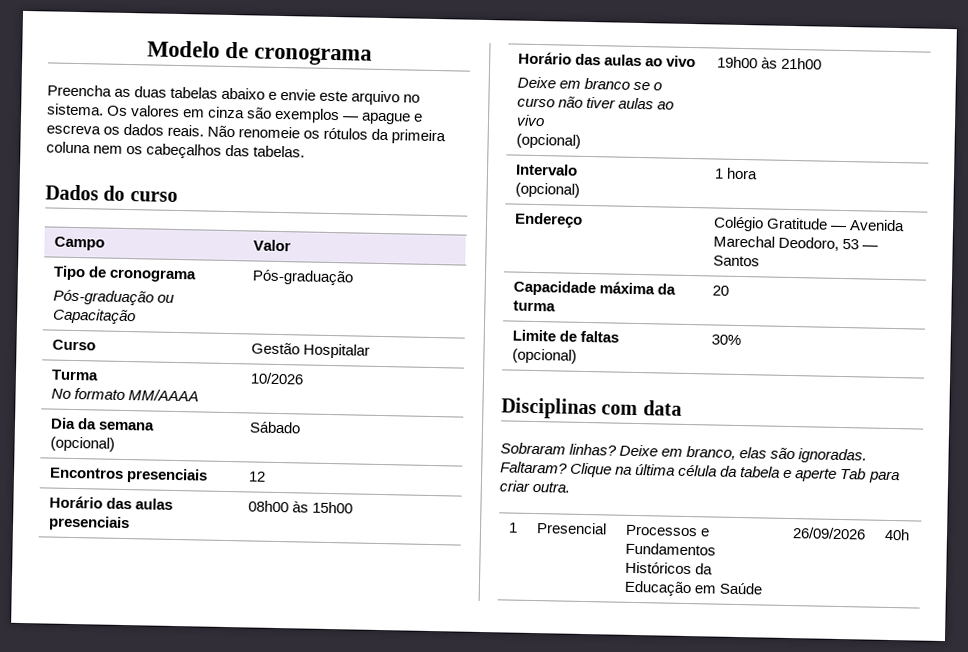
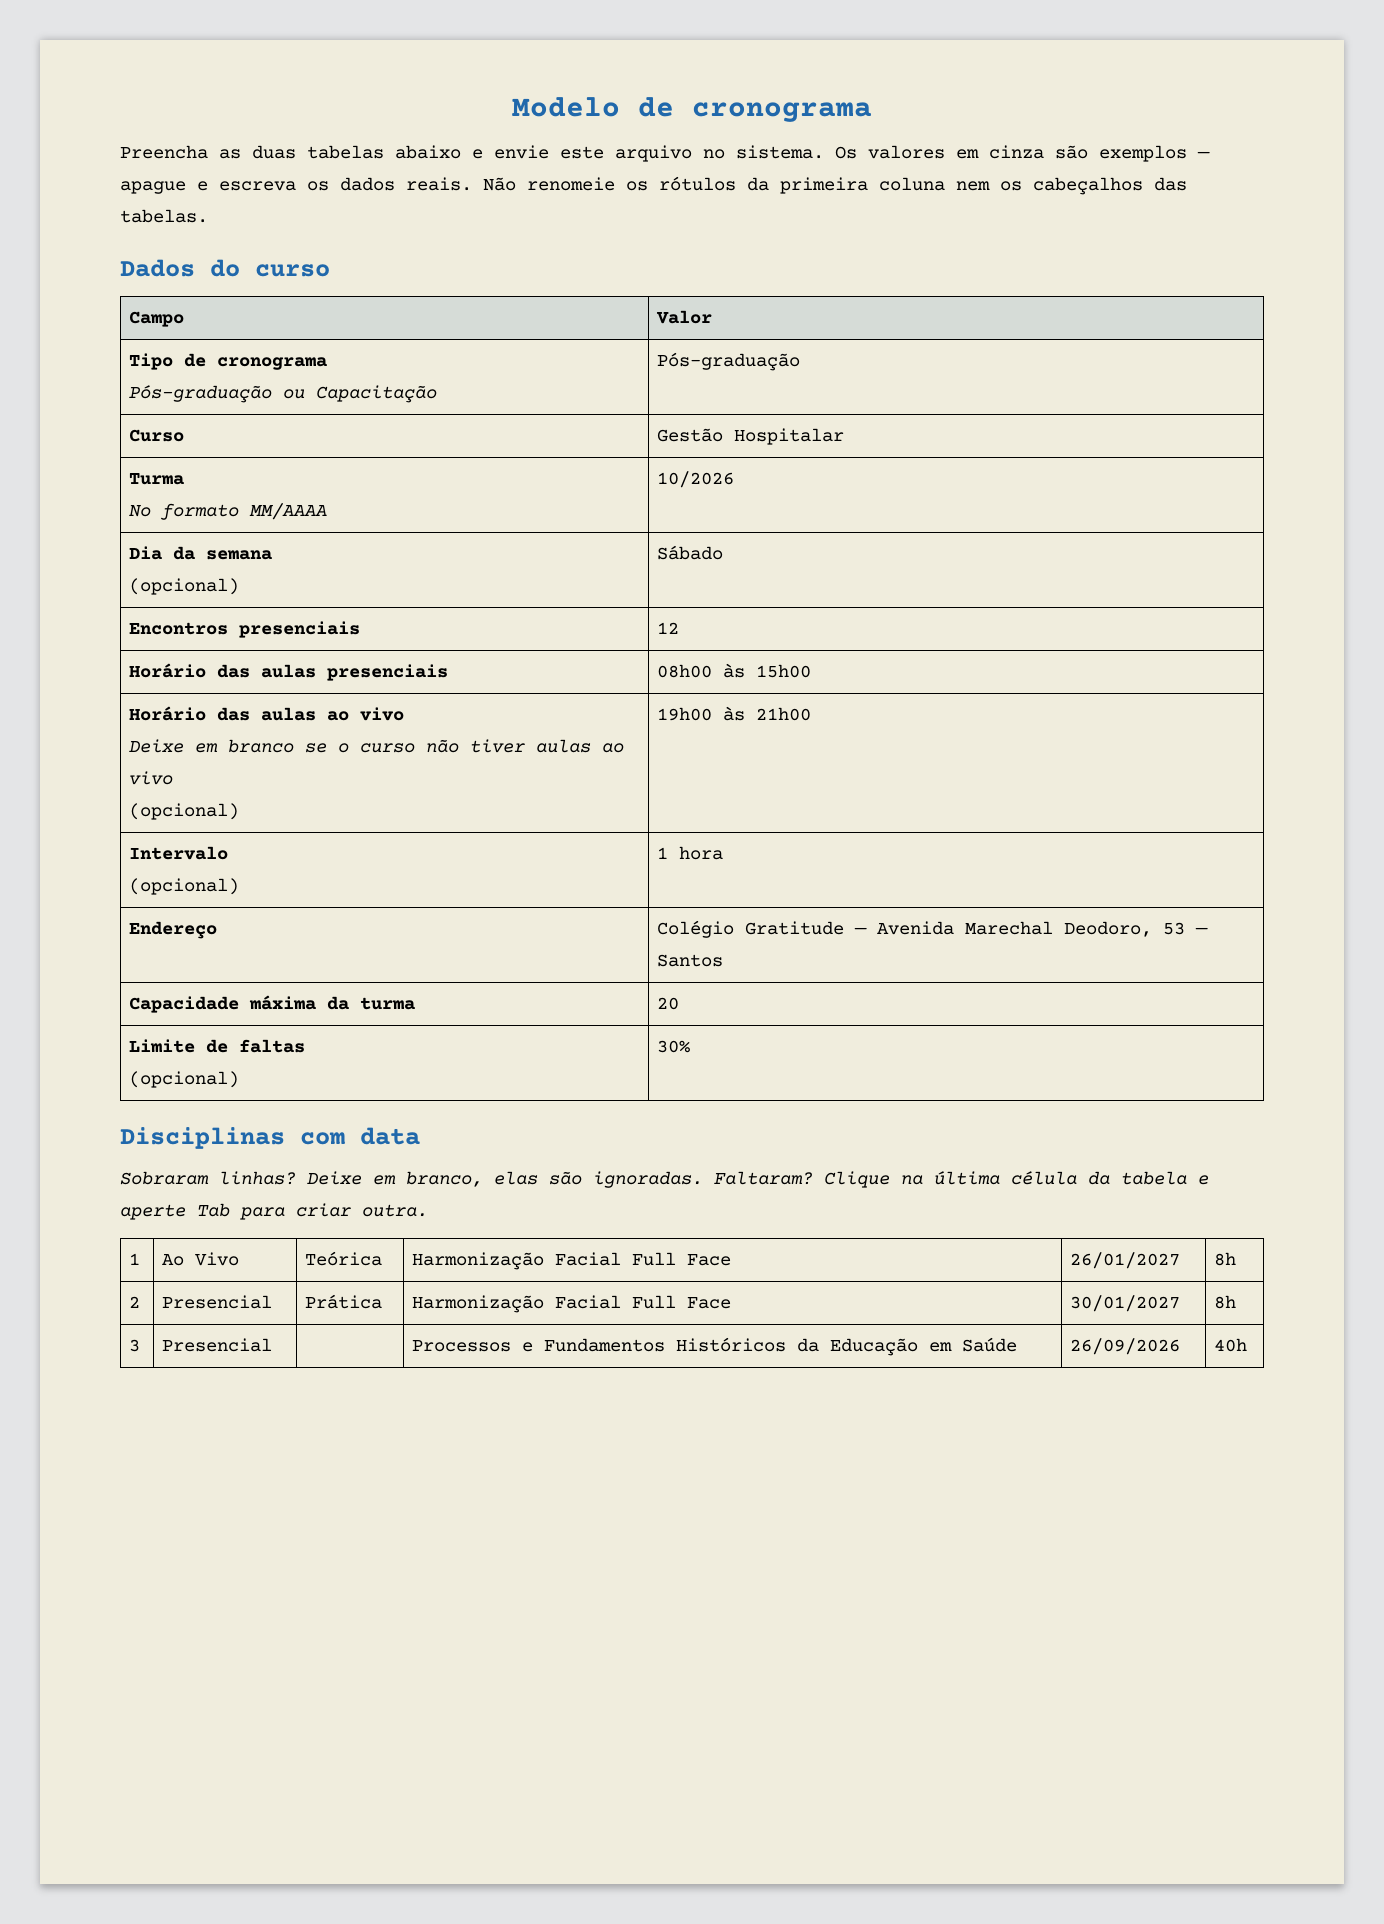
[535,522,607,535] Presencial -> [162,1252,240,1266] [305,1251,383,1266] [412,1252,732,1270] [1070,1252,1181,1269] [1214,1252,1237,1266] [129,1296,141,1308] [162,1295,273,1309] [305,1294,383,1309] [412,1295,732,1313] [1070,1295,1181,1312] [1214,1295,1237,1309] [129,1339,141,1352] [162,1338,273,1352] Ao Vivo | Teórica | Harmonização Facial Full Face | 26/01/2027 | 8h // 2 | Presencial | Prática | Harmonização Facial Full Face | 30/01/2027 | 8h // 3 | Presencial |

